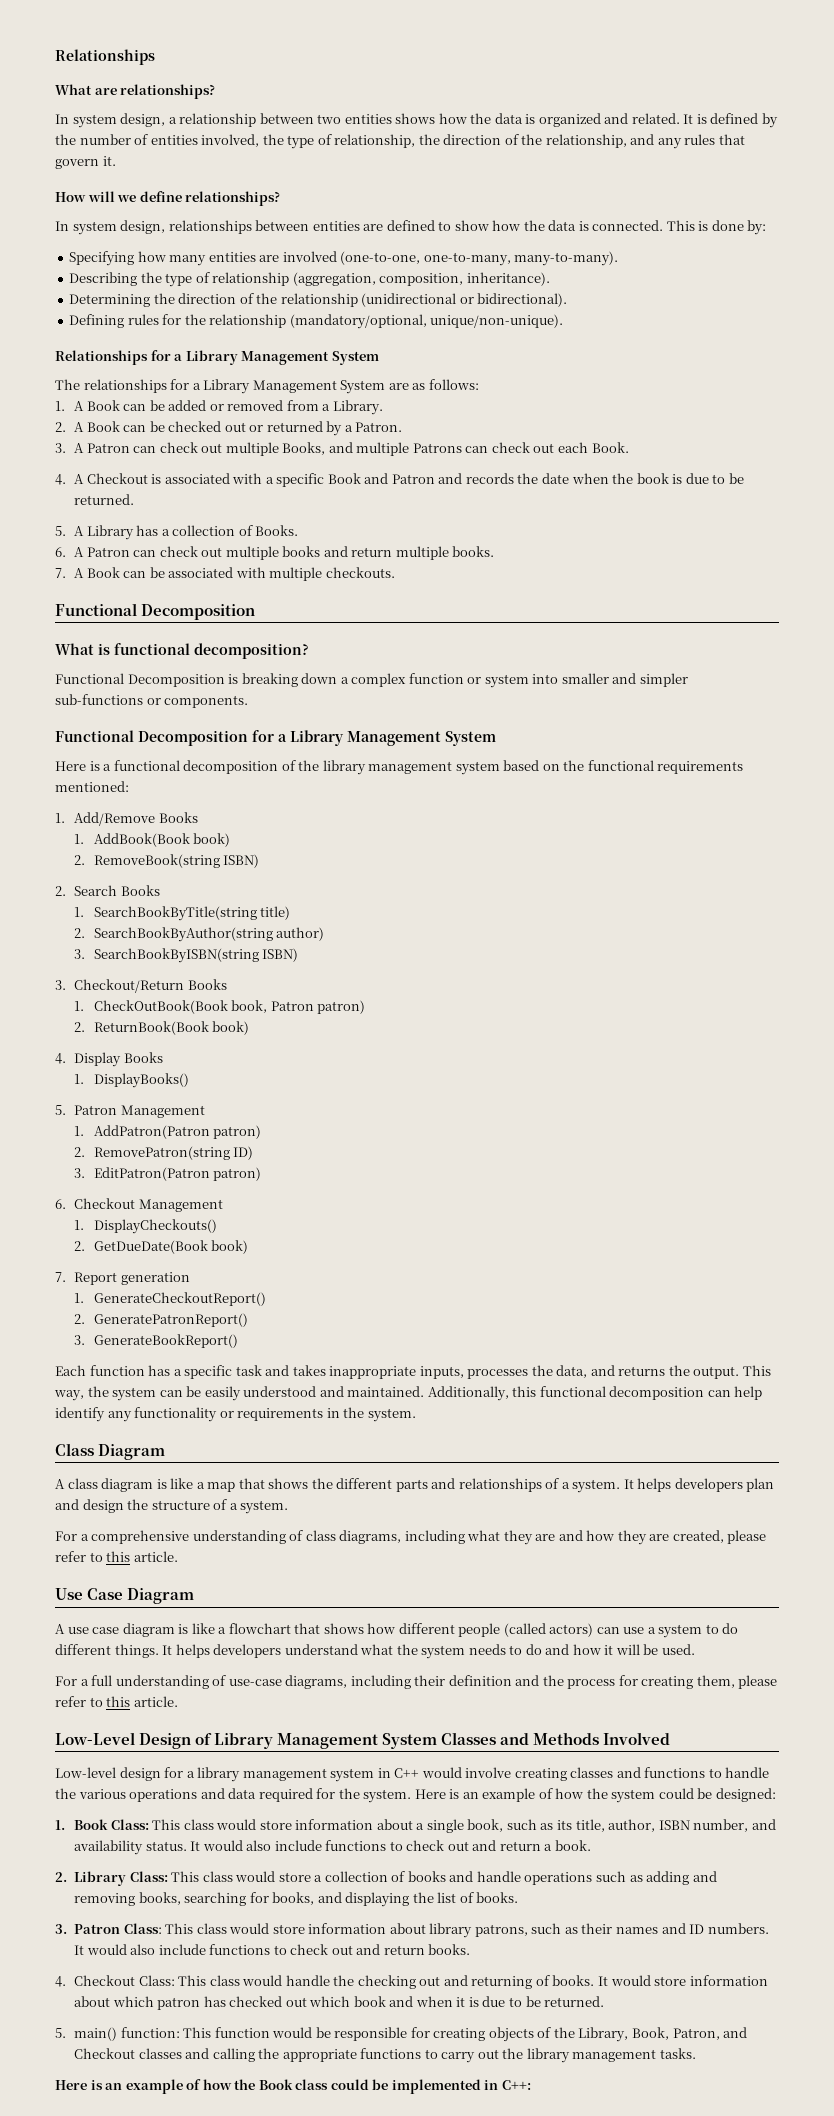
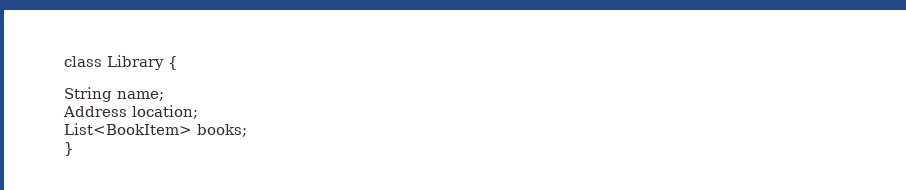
[55,49,155,65] [55,84,216,99] [55,113,778,128] [55,134,745,149] [55,156,116,169] [55,191,281,206] [55,220,767,235] [69,251,619,266] [69,272,550,287] [69,293,568,307] [69,314,564,329] [55,350,379,365] [55,379,479,394] [55,400,383,415] [55,421,403,436] [55,442,629,456] [55,473,744,487] [74,494,135,505] [55,525,299,540] [55,546,495,560] [55,567,395,581] [55,603,256,620] [55,643,309,659] [55,673,688,688] [55,694,249,708] [55,730,496,746] [55,760,744,775] [55,781,129,792] [55,812,198,826] [74,833,231,847] [74,854,260,868] [55,885,160,896] [74,906,291,921] [74,927,325,942] [74,948,299,963] [55,979,227,993] [74,1000,366,1014] [74,1021,250,1035] [55,1052,163,1067] [74,1073,189,1088] [55,1105,205,1118] [74,1125,262,1139] [74,1146,254,1160] [74,1167,262,1181] [55,1198,223,1212] [74,1219,217,1234] [74,1240,249,1254] [55,1272,190,1285] [74,1292,266,1306] [74,1313,248,1327] [74,1334,238,1348] [55,1365,771,1379] [54,1386,763,1401] [55,1407,416,1422] [55,1443,166,1460] [55,1478,775,1493] [55,1499,289,1514] [55,1530,767,1545] [55,1551,178,1562] [55,1588,195,1604] [55,1623,739,1638] [55,1644,695,1659] [55,1675,778,1689] [55,1696,178,1707] [55,1732,671,1749] [55,1767,770,1782] [55,1788,776,1803] [55,1819,776,1833] [74,1840,591,1855] [55,1871,717,1886] [74,1892,519,1907] [55,1923,769,1938] [74,1944,471,1955] [55,1975,768,1989] [74,1996,605,2010] [55,2027,748,2042] [74,2048,696,2063] [55,2079,531,2094] Relationships // What are relationships? // In system design, a relationship between two entities shows how the data is organized and related. It is defined by the number of entities involved, the type of relationship, the direction of the relationship, and any rules that govern it. // How will we define relationships? // In system design, relationships between entities are defined to show how the data is connected. This is done by: // Specifying how many entities are involved (one-to-one, one-to-many, many-to-many). // Describing the type of relationship (aggregation, composition, inheritance). // Determining the direction of the relationship (unidirectional or bidirectional). // Defining rules for the relationship (mandatory/optional, unique/non-unique). // Relationships for a Library Management System // The relationships for a Library Management System are as follows: // 1. A Book can be added or removed from a Library. // 2. A Book can be checked out or returned by a Patron. // 3. A Patron can check out multiple Books, and multiple Patrons can check out each Book. // 4. A Checkout is associated with a specific Book and Patron and records the date when the book is due to be returned. // 5. A Library has a collection of Books. // 6. A Patron can check out multiple books and return multiple books. // 7. A Book can be associated with multiple checkouts. // Functional Decomposition // What is functional decomposition? // Functional Decomposition is breaking down a complex function or system into smaller and simpler sub-functions or components. // Functional Decomposition for a Library Management System // Here is a functional decomposition of the library management system based on the functional requirements mentioned: // 1. Add/Remove Books // 1. AddBook(Book book) // 2. RemoveBook(string ISBN) // 2. Search Books // 1. SearchBookByTitle(string title) // 2. SearchBookByAuthor(string author) // 3. SearchBookByISBN(string ISBN) // 3. Checkout/Return Books // 1. CheckOutBook(Book book, Patron patron) // 2. ReturnBook(Book book) // 4. Display Books // 1. DisplayBooks() // 5. Patron Management // 1. AddPatron(Patron patron) // 2. RemovePatron(string ID) // 3. EditPatron(Patron patron) // 6. Checkout Management // 1. DisplayCheckouts() // 2. GetDueDate(Book book) // 7. Report generation // 1. GenerateCheckoutReport() // 2. GeneratePatronReport() // 3. GenerateBookReport() // Each function has a specific task and takes inappropriate inputs, processes the data, and returns the output. This way, the system can be easily understood and maintained. Additionally, this functional decomposition can help identify any functionality or requirements in the system. // Class Diagram // A class diagram is like a map that shows the different parts and relationships of a system. It helps developers plan and design the structure of a system. // For a comprehensive understanding of class diagrams, including what they are and how they are created, please refer to this article. // Use Case Diagram // A use case diagram is like a flowchart that shows how different people (called actors) can use a system to do different things. It helps developers understand what the system needs to do and how it will be used. // For a full understanding of use-case diagrams, including their definition and the process for creating them, please refer to this article. // Low-Level Design of Library Management System Classes and Methods Involved // Low-level design for a library management system in C++ would involve creating classes and functions to handle the various operations and data required for the system. Here is an example of how the system could be designed: // 1. Book Class: This class would store information about a single book, such as its title, author, ISBN number, and availability status. It would also include functions to check out and return a book. // 2. Library Class: This class would store a collection of books and handle operations such as adding and removing books, searching for books, and displaying the list of books. // 3. Patron Class: This class would store information about library patrons, such as their names and ID numbers. It would also include functions to check out and return books. // 4. Checkout Class: This class would handle the checking out and returning of books. It would store information about which patron has checked out which book and when it is due to be returned. // 5. main() function: This function would be responsible for creating objects of the Library, Book, Patron, and Checkout classes and calling the appropriate functions to carry out the library management tasks. // Here is an example of how the Book class could be implemented in C++: -> [64,55,178,70] [64,87,164,102] [63,105,198,119] [64,123,247,137] [64,142,74,156] class Library { // String name; // Address location; // List<BookItem> books; // }

